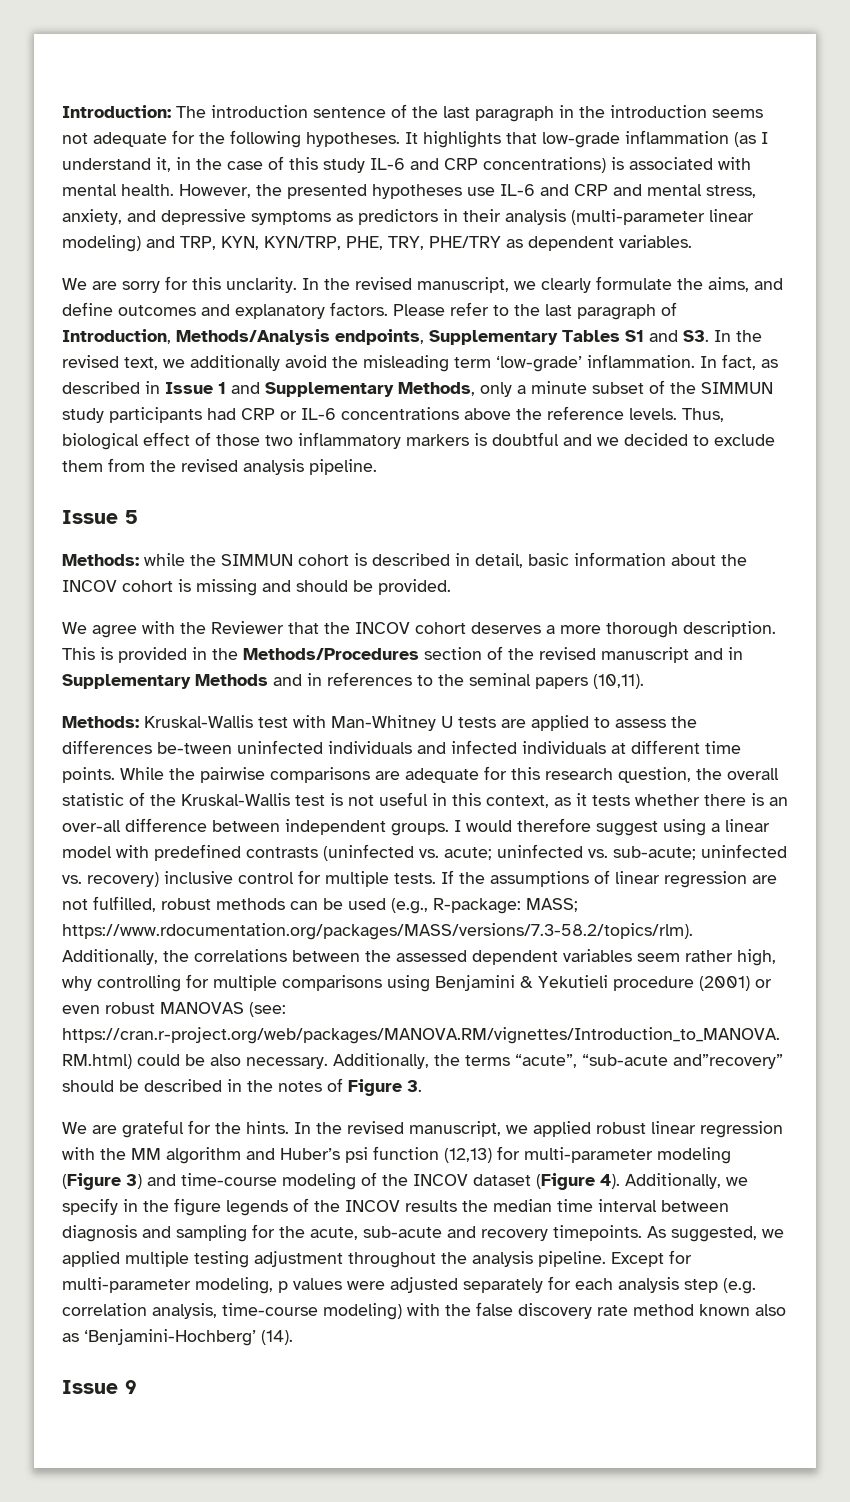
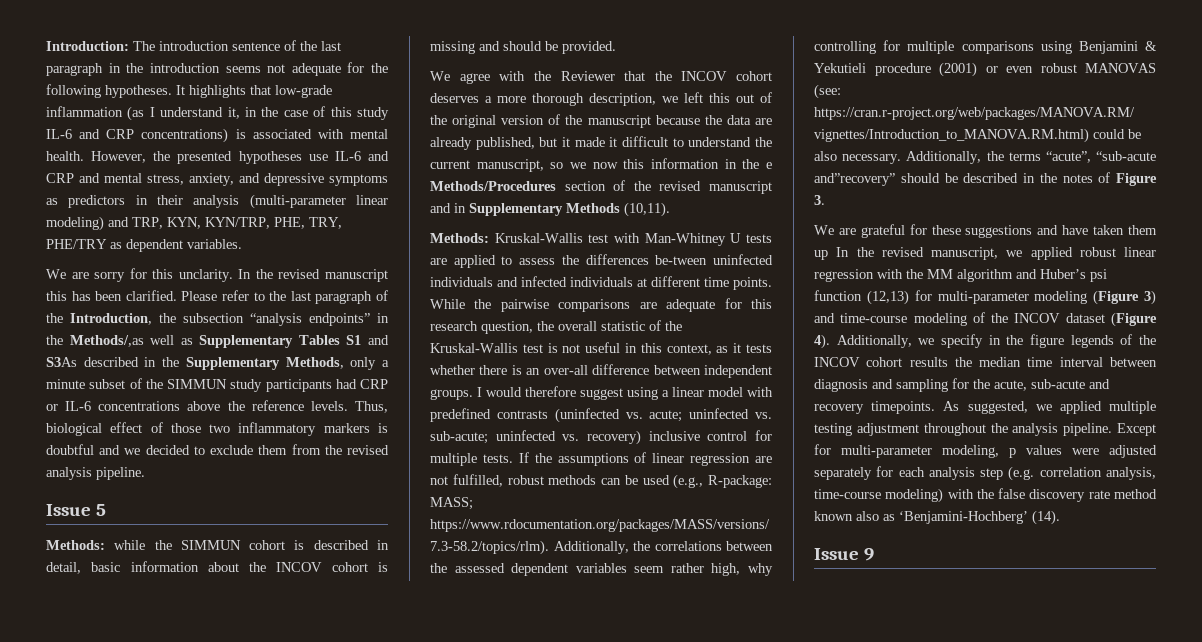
[417,276,783,293] [62,302,388,319] manuscript, we clearly formulate the aims, and define outcomes and explanatory factors. -> [324,269,388,282] [46,290,177,301] manuscript this has been clarified.
[62,329,762,345] [62,354,778,372] [62,381,260,394] Introduction, Methods/Analysis endpoints, Supplementary Tables S1 and S3. In the revised text, we additionally avoid the misleading term ‘low-grade’ inflammation. In fact, as described in Issue 1 and -> [46,313,389,326] [46,335,389,348] [46,357,180,367] the Introduction, the subsection “analysis endpoints” in the Methods/,as well as Supplementary Tables S1 and S3As described in the
[683,621,776,637] [62,647,238,663] description. This is provided in the -> [589,92,772,106] [430,114,772,128] [430,136,772,150] [430,158,772,172] description, we left this out of the original version of the manuscript because the data are already published, but it made it difficult to understand the current manuscript, so we now this information in the e
[273,672,588,689] and in references to the seminal papers -> (620, 208) none
[215,1121,289,1134] the hints. -> [931,225,1157,238] [814,250,828,260] these suggestions and have taken them up
(400, 1206) none -> [866,357,903,367] cohort

